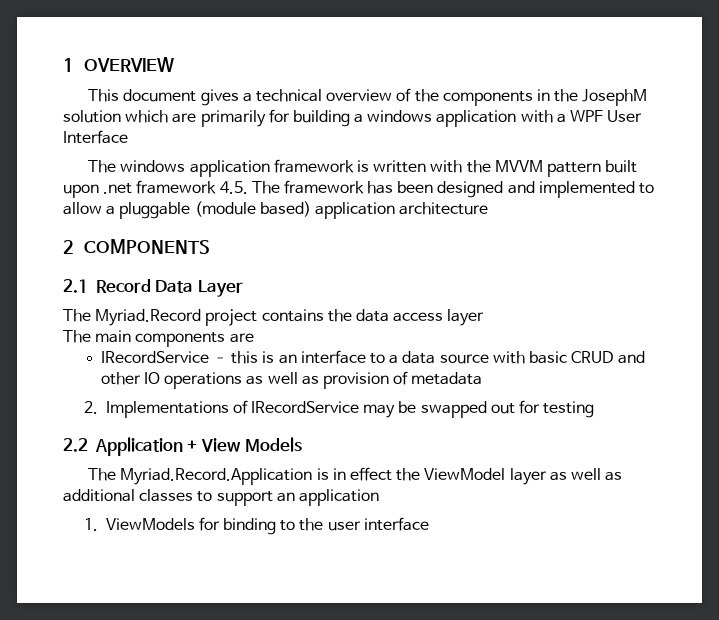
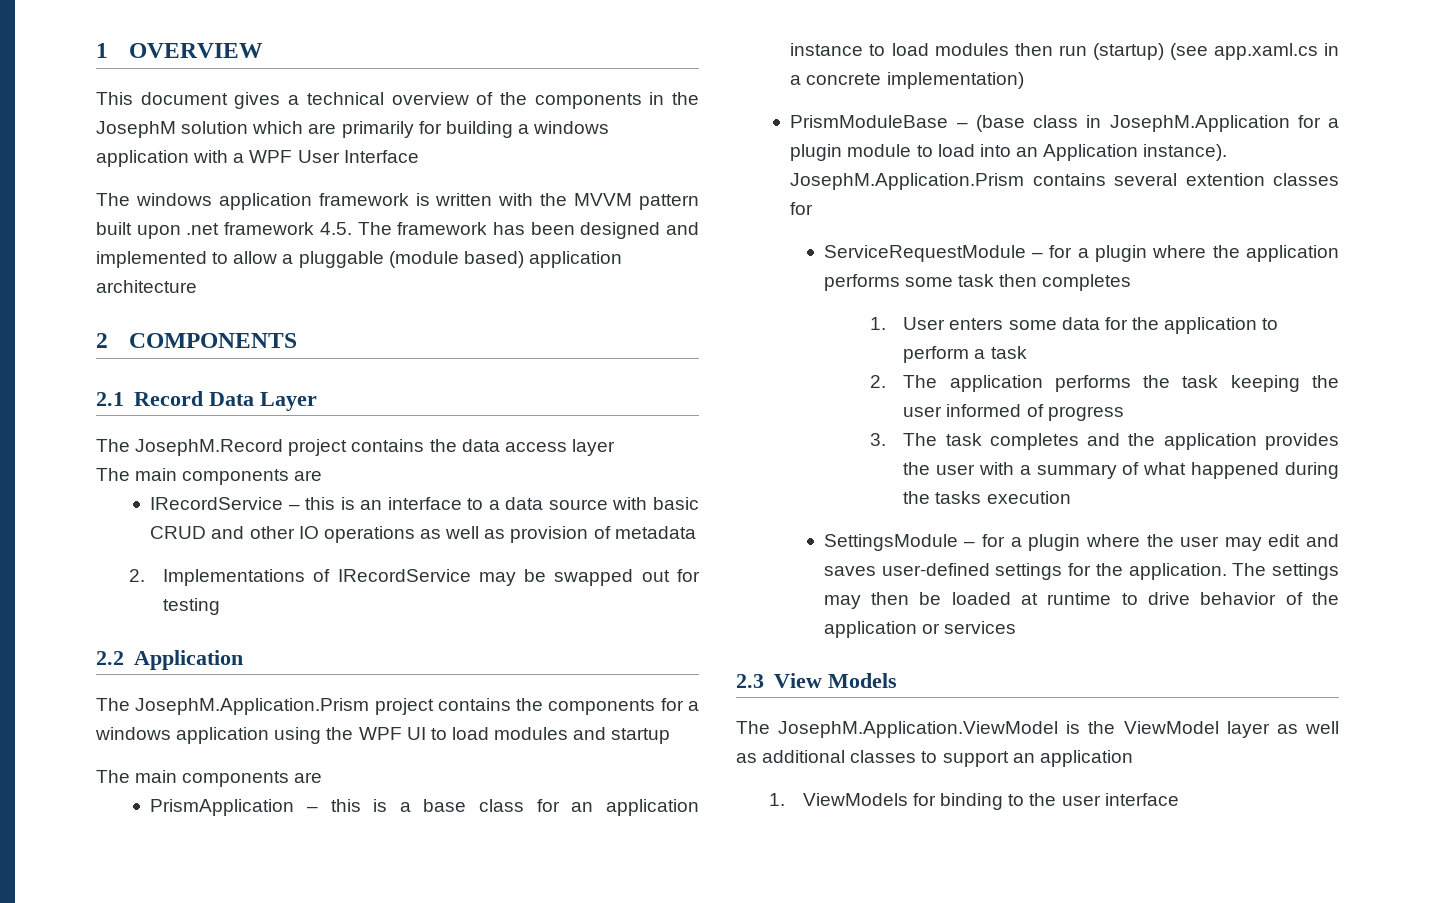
[95,309,202,326] Myriad.Record -> [135,439,284,456] JosephM.Record
[187,440,198,451] + -> [96,698,699,715] [95,727,671,744] [96,770,323,787] [150,799,699,816] [790,43,1339,60] [790,72,1024,89] [790,115,1339,132] [790,144,1228,161] [790,173,1339,190] [790,202,814,215] [823,245,1339,262] [823,274,1132,291] [869,317,1279,334] [903,346,1027,363] [869,375,1339,392] [903,404,1124,421] [869,433,1339,450] [903,462,1339,479] [903,491,1071,504] [823,534,1339,551] [823,563,1339,580] [823,592,1339,609] [823,621,1017,638] [736,674,764,688] // The JosephM.Application.Prism project contains the components for a windows application using the WPF UI to load modules and startup // The main components are // PrismApplication – this is a base class for an application instance to load modules then run (startup) (see app.xaml.cs in a concrete implementation) // PrismModuleBase – (base class in JosephM.Application for a plugin module to load into an Application instance). JosephM.Application.Prism contains several extention classes for // ServiceRequestModule – for a plugin where the application performs some task then completes // 1. User enters some data for the application to perform a task // 2. The application performs the task keeping the user informed of progress // 3. The task completes and the application provides the user with a summary of what happened during the tasks execution // SettingsModule – for a plugin where the user may edit and saves user-defined settings for the application. The settings may then be loaded at runtime to drive behavior of the application or services // 2.3
[120,467,393,485] Myriad.Record.Application is in effect -> [778,721,1081,738] JosephM.Application.ViewModel is

